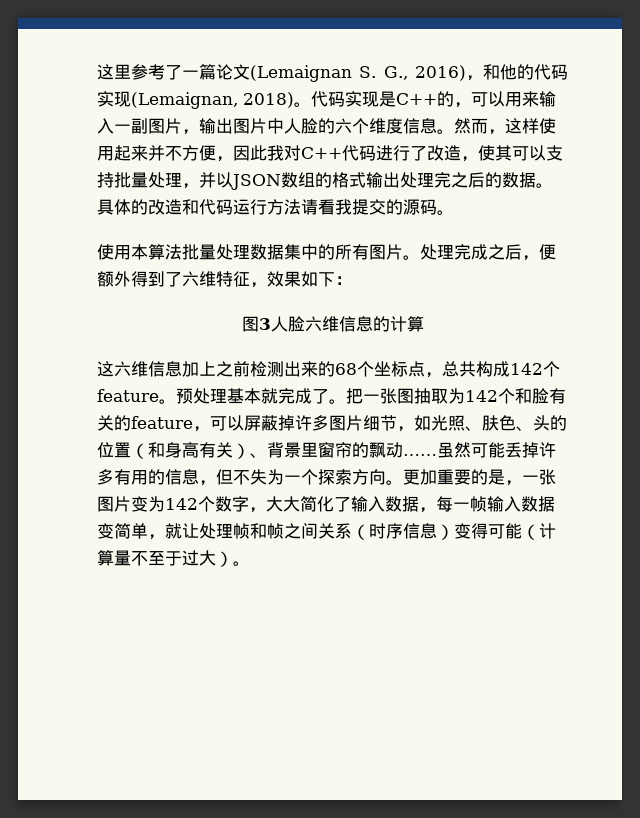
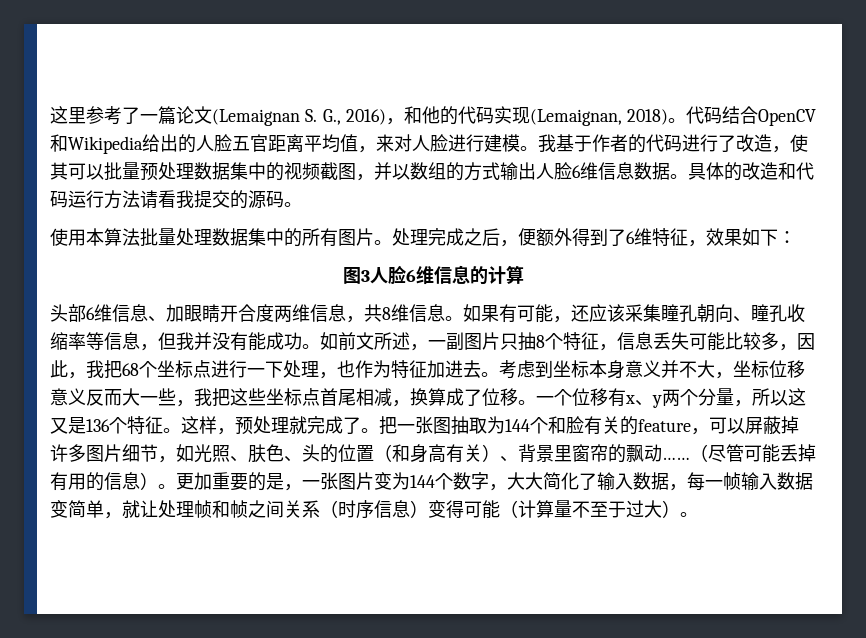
[345,91,556,108] [97,118,556,135] [97,145,342,162] 实现是C++的，可以用来输入一副图片，输出图片中人脸的六个维度信息。然而，这样使用起来并不方便，因此我对C++ -> [722,106,816,126] [50,134,646,154] 结合OpenCV和Wikipedia给出的人脸五官距离平均值，来对人脸进行建模。我基于作者的
[546,145,563,161] [97,172,502,190] 支持批量处理，并以JSON数组的格式输出处理完之后的 -> [104,162,634,181] 批量预处理数据集中的视频截图，并以数组的方式输出人脸6维信息
[182,271,199,287] 六 -> [626,231,635,244] 6
[304,316,322,332] 六 -> [405,269,416,282] 6
[97,361,560,378] [97,388,261,404] 这六维信息加上之前检测出来的68个坐标点，总共构成142个feature。预处理基本 -> [50,304,805,323] [50,332,815,351] [50,360,805,379] [50,388,806,408] [50,416,289,435] 头部6维信息、加眼睛开合度两维信息，共8维信息。如果有可能，还应该采集瞳孔朝向、瞳孔收缩率等信息，但我并没有能成功。如前文所述，一副图片只抽8个特征，信息丢失可能比较多，因此，我把68个坐标点进行一下处理，也作为特征加进去。考虑到坐标本身意义并不大，坐标位移意义反而大一些，我把这些坐标点首尾相减，换算成了位移。一个位移有x、y两个分量，所以这又是136个特征。这样，预处理
[465,390,498,402] 142 -> [505,419,530,432] 144
[437,442,471,458] 虽然 -> [690,444,744,462] （尽管
[539,442,556,458] [97,469,114,485] 许多 -> (816, 453) none
[199,469,386,486] ，但不失为一个探索方向 -> [140,472,158,490] ）
[165,498,198,510] 142 -> [410,475,435,488] 144

